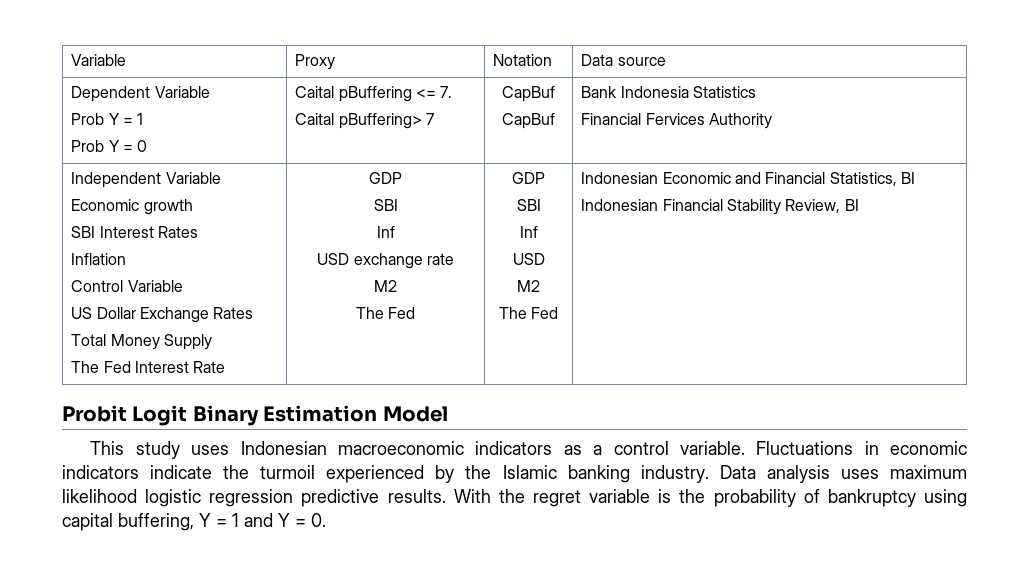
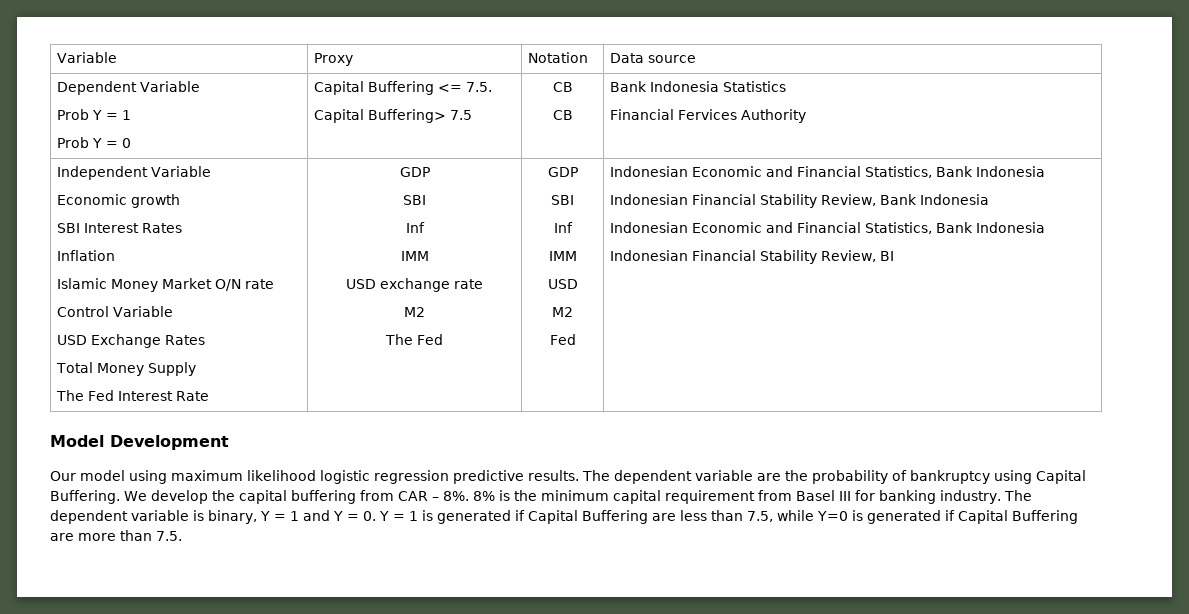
[295,86,453,102] [295,113,434,129] [502,86,555,102] [502,113,555,129] Caital pBuffering <= 7. // Caital pBuffering> 7 | CapBuf // CapBuf -> [314,81,493,95] [314,109,473,123] [552,82,573,92] [552,110,573,120] Capital Buffering <= 7.5. // Capital Buffering> 7.5 | CB // CB
(127, 259) none -> [57,278,275,292] // Islamic Money Market O/N rate
[71,307,136,319] US Dollar -> [57,335,88,345] USD
(395, 232) none -> [400,251,429,261] // IMM
(538, 232) none -> [548,251,577,261] // IMM
[498,307,527,319] The -> (573, 312) none
[900,172,915,184] BI -> [936,166,1046,177] [610,194,990,208] [610,222,1046,234] Bank Indonesia // Indonesian Financial Stability Review, Bank Indonesia // Indonesian Economic and Financial Statistics, Bank Indonesia
[62,405,448,426] [90,441,968,459] [62,465,879,483] Probit Logit Binary Estimation Model // This study uses Indonesian macroeconomic indicators as a control variable. Fluctuations in economic indicators indicate the turmoil experienced by the Islamic banking industry. Data analysis uses -> [50,435,229,450] [50,470,167,484] Model Development // Our model using
[453,489,672,507] With the regret variable is -> [582,470,781,484] The dependent variable are
[62,513,194,531] capital buffering, -> [1036,470,1086,484] [50,490,1032,504] [50,510,257,524] Capital Buffering. We develop the capital buffering from CAR – 8%. 8% is the minimum capital requirement from Basel III for banking industry. The dependent variable is binary,
(326, 520) none -> [379,510,1078,524] [50,530,182,541] Y = 1 is generated if Capital Buffering are less than 7.5, while Y=0 is generated if Capital Buffering are more than 7.5.

